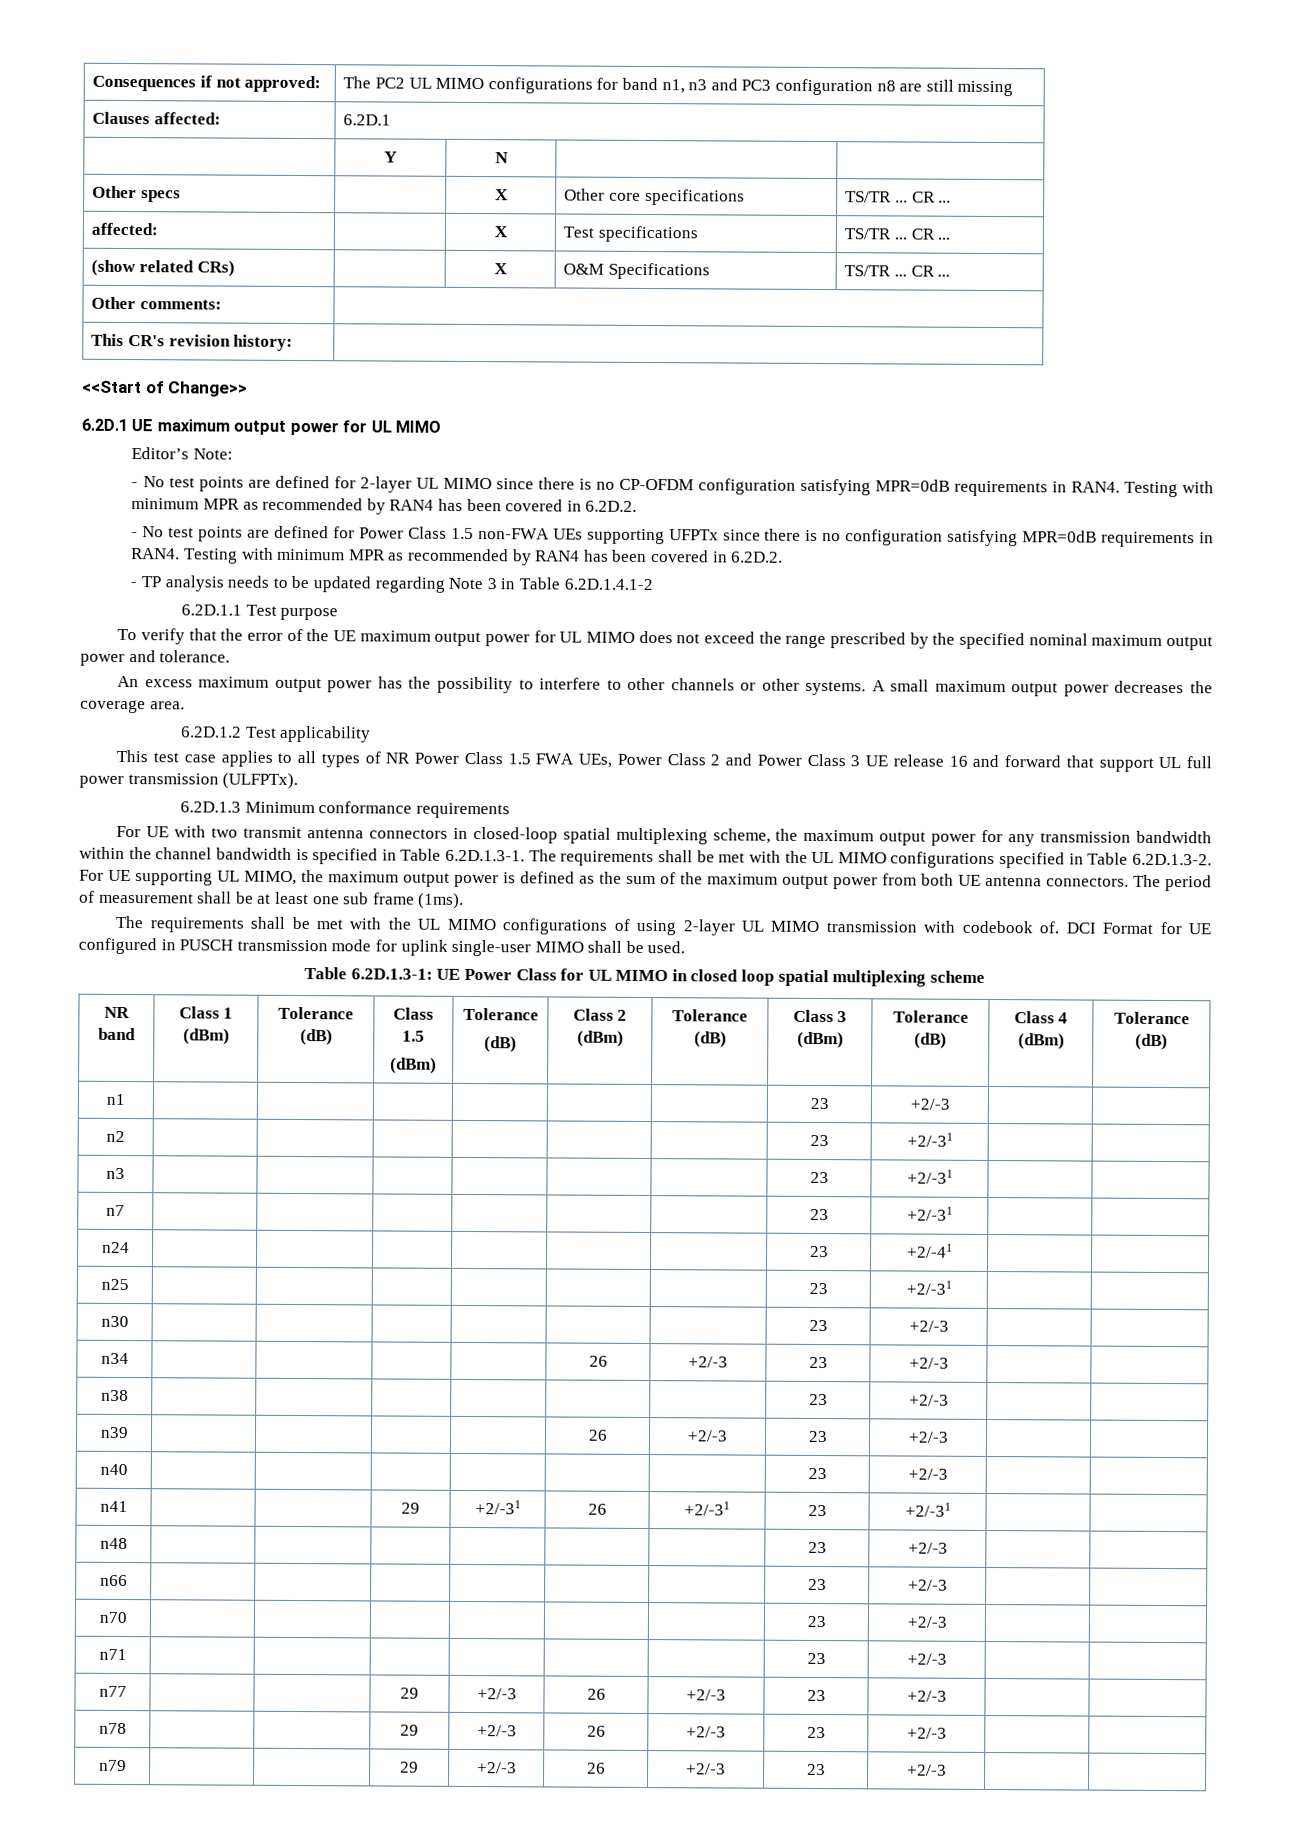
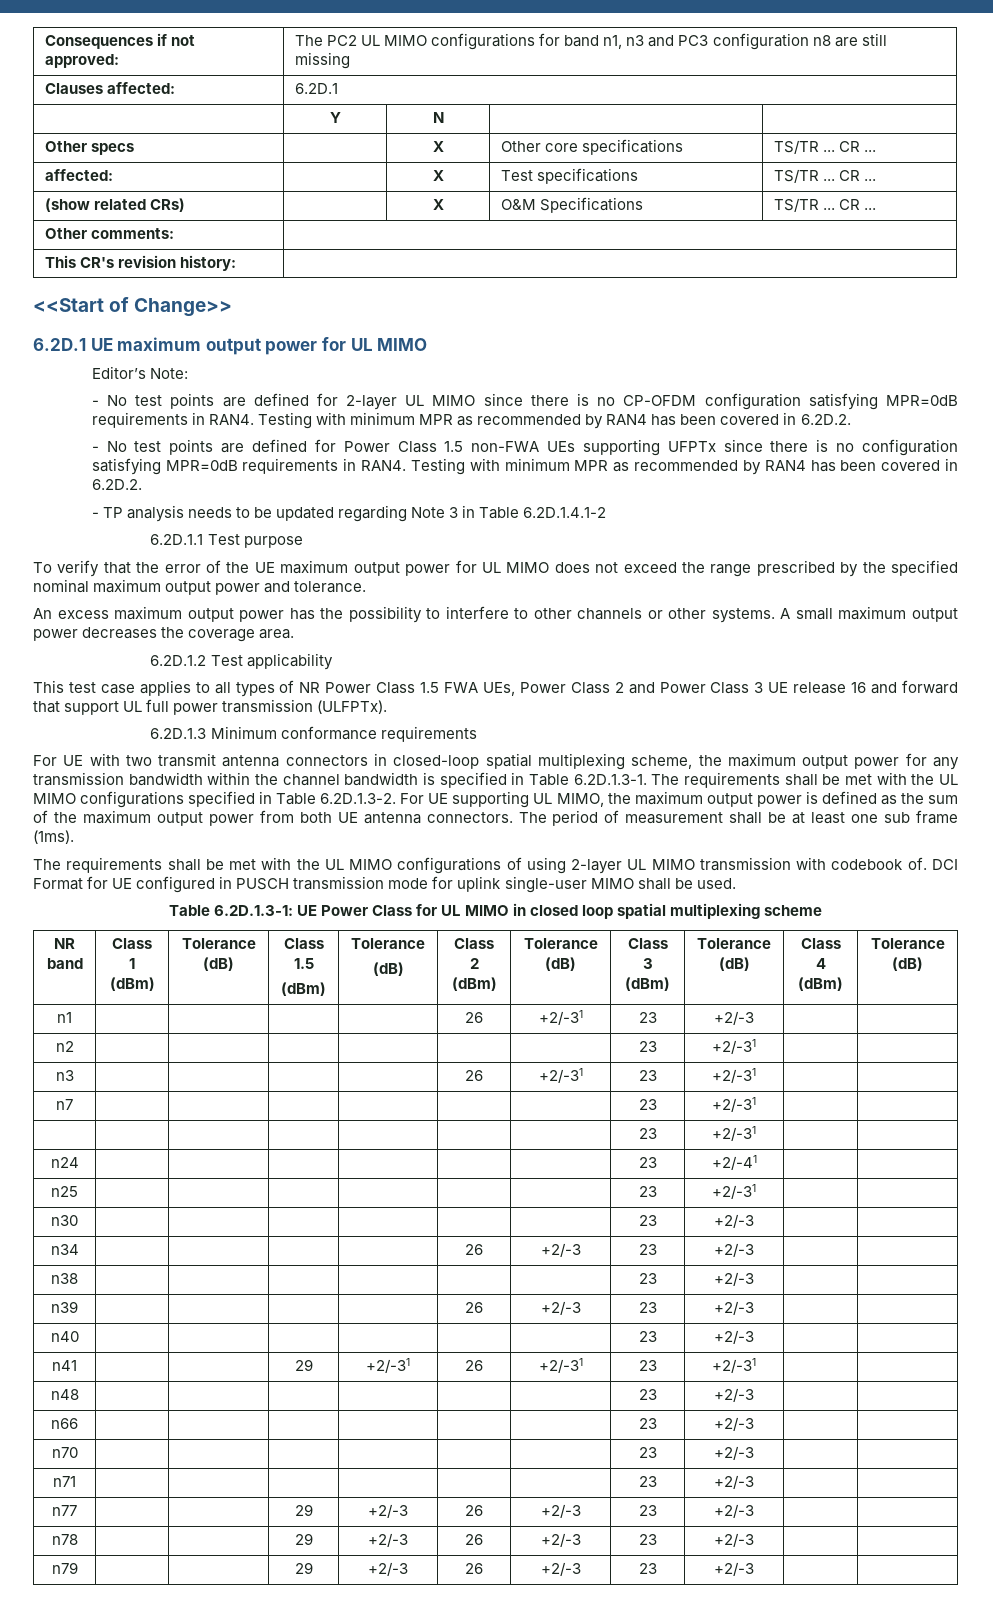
(125, 1099) | -> [465,1012,483,1023] [538,1010,583,1025] 26 | +2/-31
[809,1171,829,1184] [906,1169,953,1184] [106,1204,125,1217] | | | 23 | +2/-31 | | // n7 -> [465,1070,483,1081] [538,1068,583,1083] [638,1070,657,1081] [712,1068,756,1083] [56,1099,73,1110] [638,1099,657,1110] [712,1097,756,1112] | 26 | +2/-31 | 23 | +2/-31 | | // n7 | | | | | | | 23 | +2/-31 | | //

